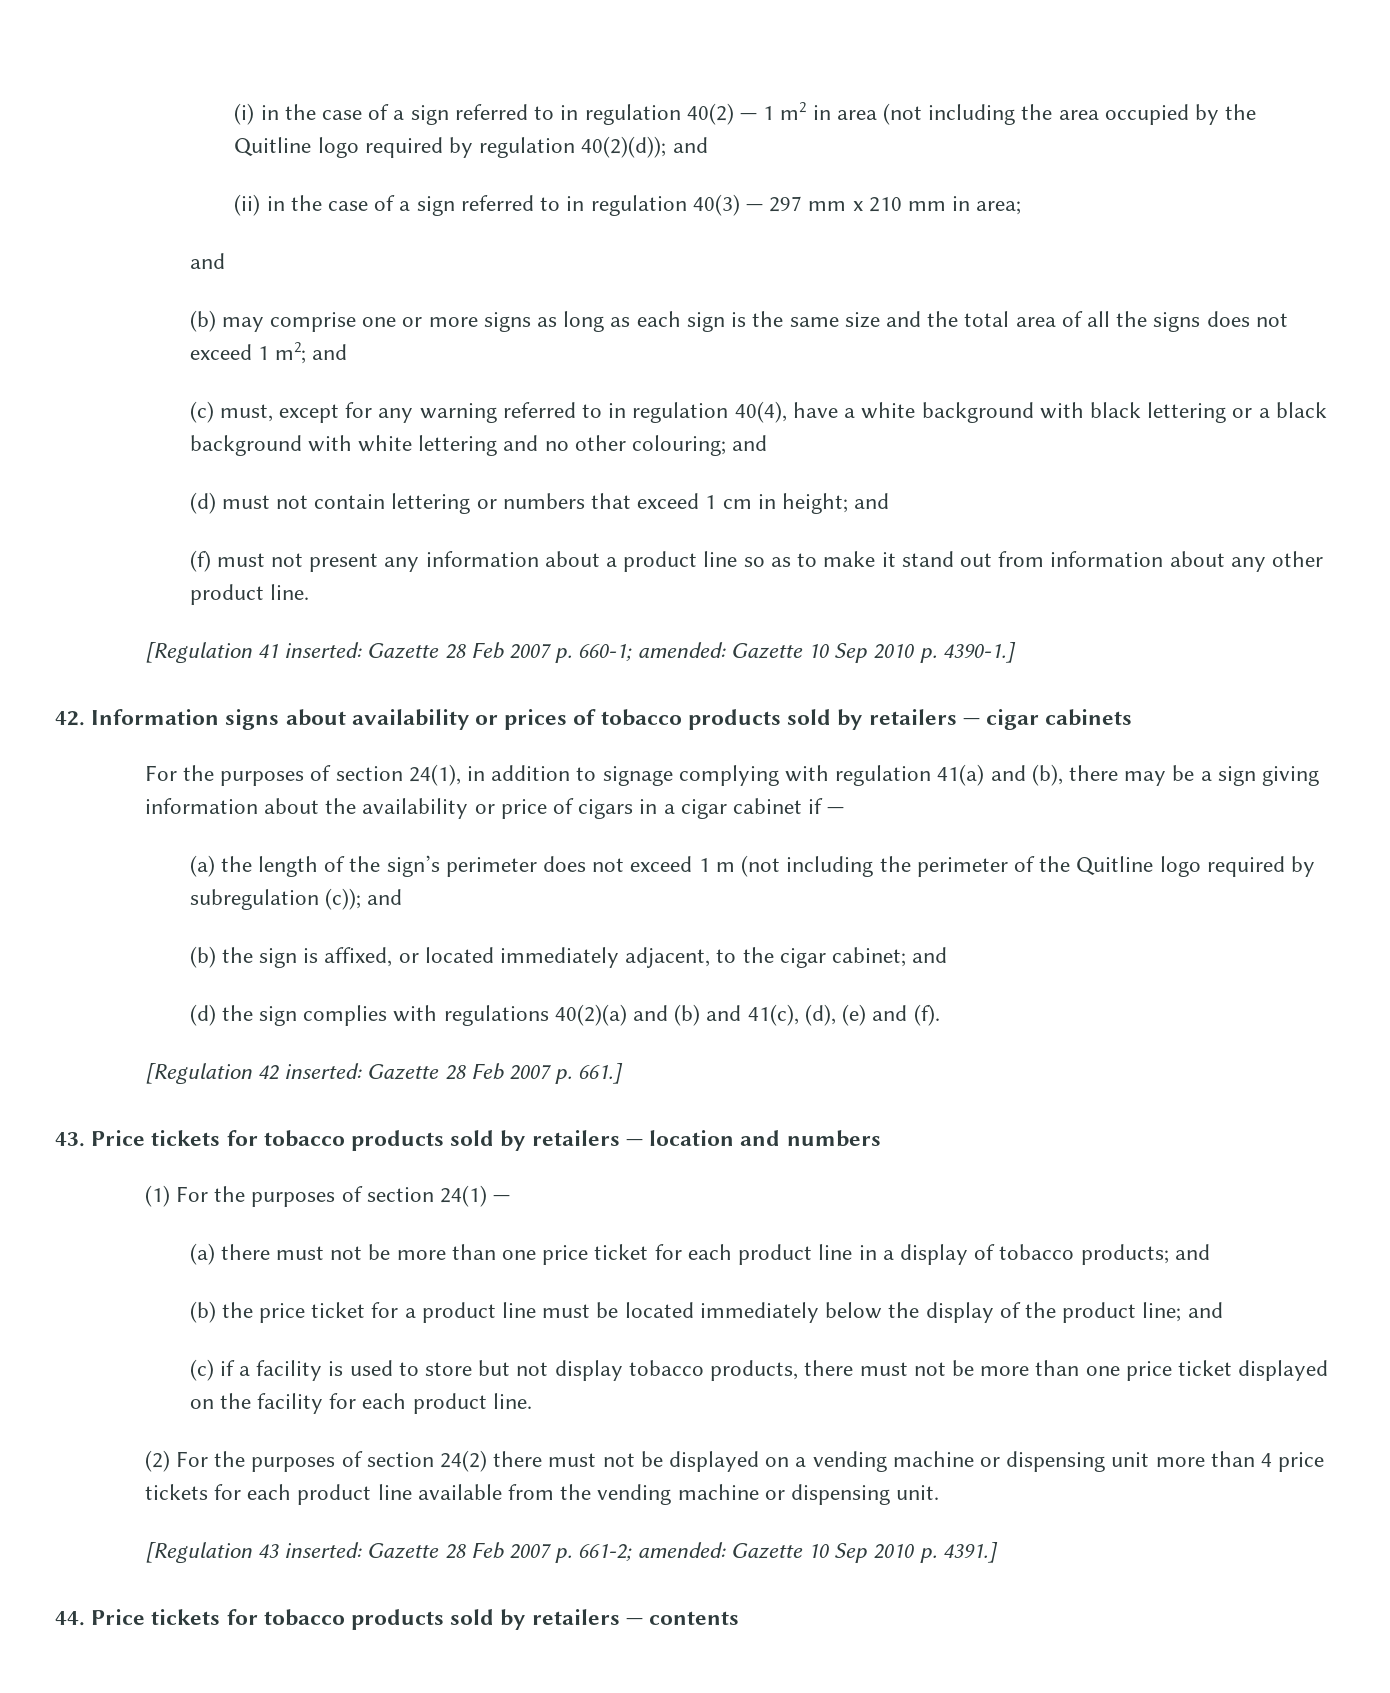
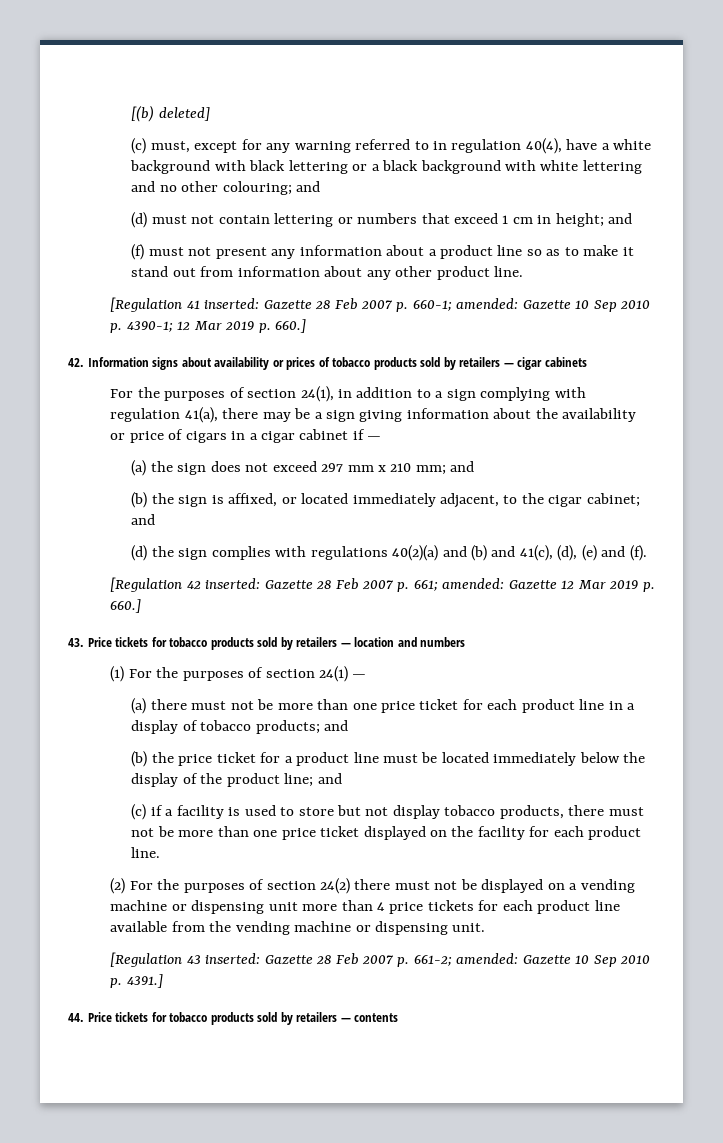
[234,102,1257,125] [234,136,708,158] [234,194,1022,216] [189,253,225,269] [189,310,1288,332] [189,342,348,364] (i) in the case of a sign referred to in regulation 40(2) — 1 m2 in area (not including the area occupied by the Quitline logo required by regulation 40(2)(d)); and // (ii) in the case of a sign referred to in regulation 40(3) — 297 mm x 210 mm in area; // and // (b) may comprise one or more signs as long as each sign is the same size and the total area of all the signs does not exceed 1 m2; and -> [131,105,210,122] [(b) deleted]
[942,642,1016,663] 4390-1.] -> [126,319,306,333] 4390-1; 12 Mar 2019 p. 660.]
[602,766,673,786] signage -> [435,389,476,401] a sign
[937,764,1063,786] 41(a) and (b), -> [184,407,218,423] 41(a),
[257,855,1315,877] [189,888,361,910] length of the sign’s perimeter does not exceed 1 m (not including the perimeter of the Quitline logo required by subregulation (c)); -> [177,461,446,475] sign does not exceed 297 mm x 210 mm;
[578,1063,624,1084] 661.] -> [413,578,655,592] [110,599,142,613] 661; amended: Gazette 12 Mar 2019 p. 660.]

